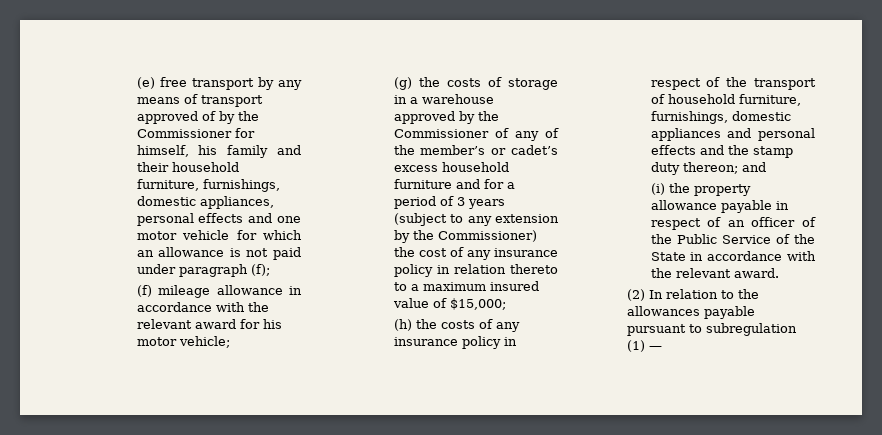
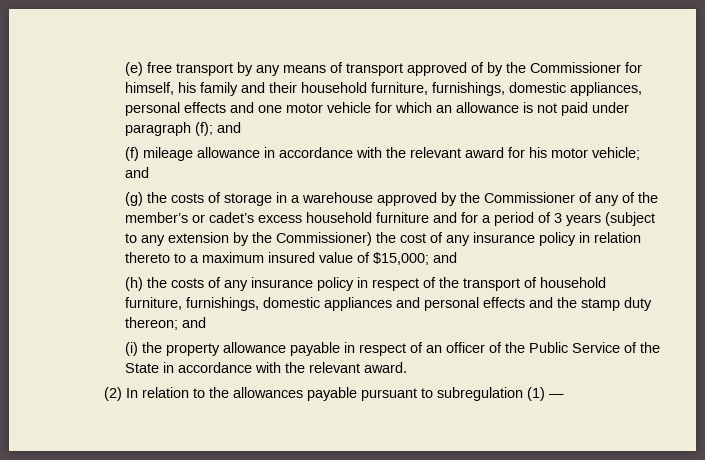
(270, 270) none -> [217,122,242,133] and
(230, 342) none -> [125,167,150,178] and
(506, 304) none -> [433,252,458,263] and

